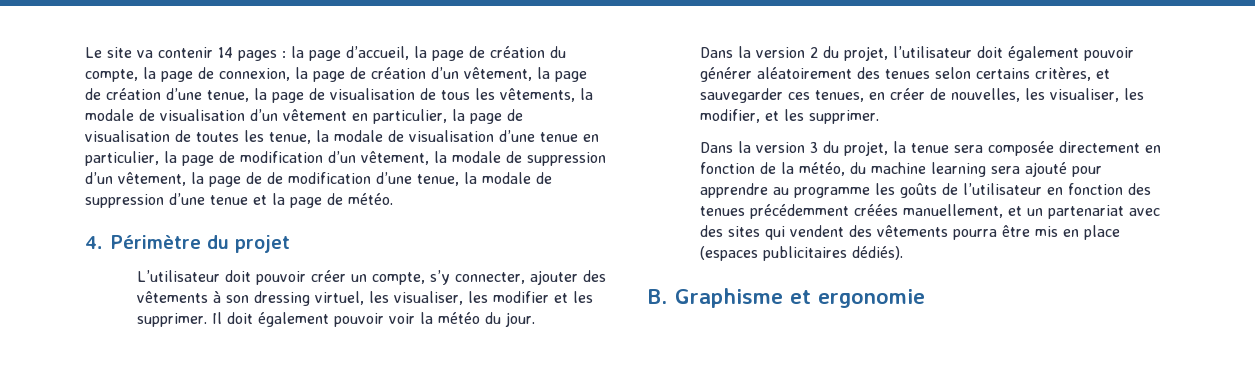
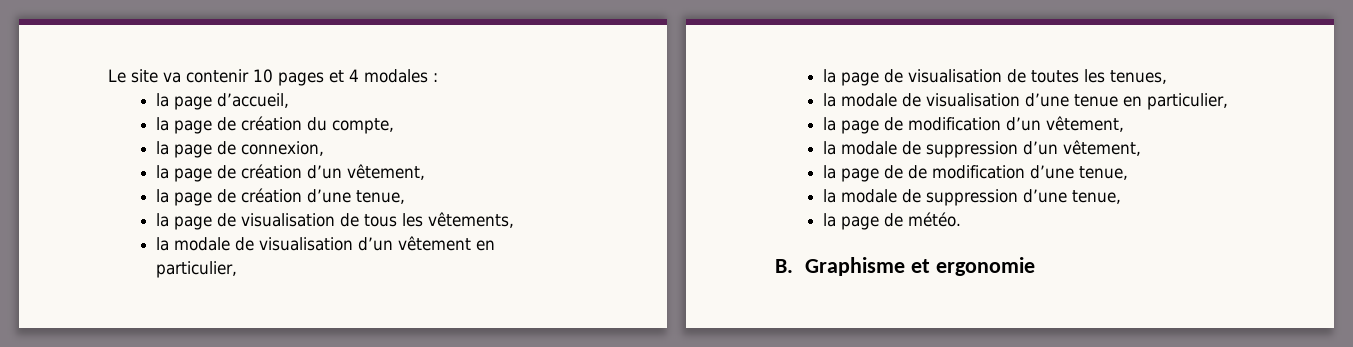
[218,47,277,61] 14 pages -> [253,69,428,86] 10 pages et 4 modales
(286, 54) none -> (438, 77) //
(409, 53) none -> (290, 100) //
(138, 75) none -> (395, 126) //
(290, 74) none -> (325, 148) //
(532, 74) none -> (426, 172) //
(249, 96) none -> (406, 197) //
(575, 95) none -> (515, 220) //
(447, 116) none -> (238, 269) //
[269,132,311,144] tenue, -> [1110,70,1168,84] tenues, //
(159, 158) none -> (1229, 101) //
(429, 158) none -> (1125, 124) //
(186, 179) none -> (1142, 148) //
(459, 180) none -> (1129, 173) //
[210,195,267,205] tenue et -> [1072,190,1122,204] tenue, //
[85,234,290,253] [136,270,606,285] [136,291,593,306] [136,312,535,327] [699,46,1134,61] [699,67,1110,82] [699,88,1144,103] [699,109,879,124] [699,141,1161,156] [699,162,1102,177] [699,183,1151,198] [699,204,1160,219] [699,225,1120,240] [699,246,903,261] // 4. Périmètre du projet // L’utilisateur doit pouvoir créer un compte, s’y connecter, ajouter des vêtements à son dressing virtuel, les visualiser, les modifier et les supprimer. Il doit également pouvoir voir la météo du jour. // Dans la version 2 du projet, l’utilisateur doit également pouvoir générer aléatoirement des tenues selon certains critères, et sauvegarder ces tenues, en créer de nouvelles, les visualiser, les modifier, et les supprimer. // Dans la version 3 du projet, la tenue sera composée directement en fonction de la météo, du machine learning sera ajouté pour apprendre au programme les goûts de l’utilisateur en fonction des tenues précédemment créées manuellement, et un partenariat avec des sites qui vendent des vêtements pourra être mis en place (espaces publicitaires dédiés). -> (962, 219) none

